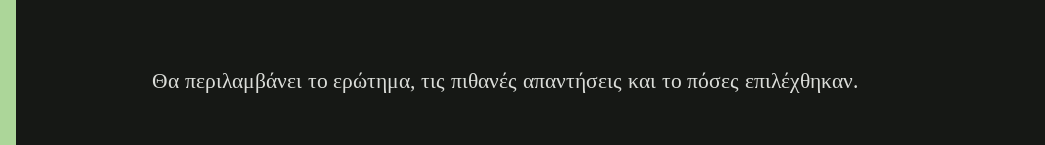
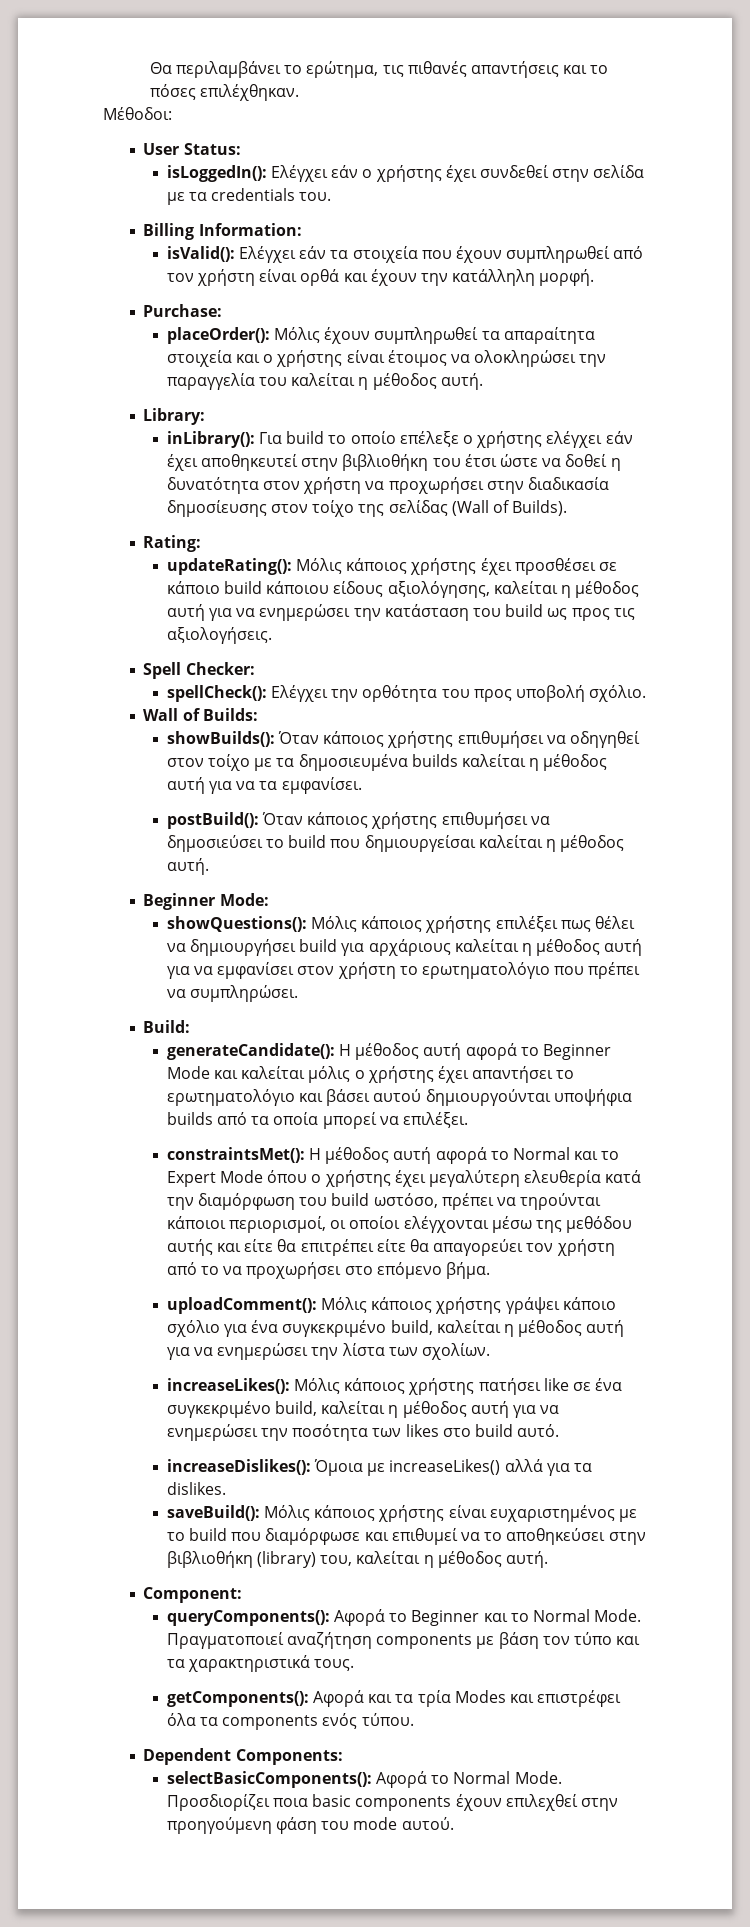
(859, 82) none -> [103,107,172,120] [143,143,241,155] [166,165,645,182] [166,188,332,205] [143,223,302,240] [166,246,644,263] [166,269,595,286] [143,304,223,317] [166,327,595,344] [166,350,607,367] [166,373,483,390] [143,408,206,425] [166,431,633,448] [166,454,621,471] [166,477,610,494] [166,500,568,517] [143,535,202,552] [166,558,618,575] [166,581,640,598] [166,604,635,621] [166,627,272,644] [143,662,255,679] [166,685,647,702] [143,708,258,721] [166,731,641,748] [166,754,608,771] [166,777,362,794] [166,812,550,829] [166,835,625,852] [166,858,209,875] [143,893,269,910] [166,916,636,933] [166,939,643,956] [166,962,641,979] [166,985,299,1002] [143,1020,191,1033] [166,1043,612,1060] [166,1066,575,1083] [166,1089,632,1106] [166,1112,469,1129] [166,1147,620,1164] [166,1170,642,1187] [166,1193,602,1210] [166,1216,633,1233] [166,1239,615,1256] [166,1262,491,1279] [166,1297,616,1314] [166,1320,625,1337] [166,1343,491,1360] [166,1378,623,1395] [166,1401,560,1418] [166,1424,560,1441] [166,1459,593,1476] [166,1482,226,1495] [166,1505,638,1522] [166,1528,646,1545] [166,1551,549,1568] [143,1587,243,1603] [166,1609,642,1626] [166,1632,641,1649] [166,1655,355,1672] [166,1690,622,1707] [166,1713,414,1730] [143,1748,343,1765] [166,1771,562,1788] [166,1794,619,1811] [166,1817,454,1834] // Μέθοδοι: // User Status: // isLoggedIn(): Ελέγχει εάν ο χρήστης έχει συνδεθεί στην σελίδα με τα credentials του. // Billing Information: // isValid(): Ελέγχει εάν τα στοιχεία που έχουν συμπληρωθεί από τον χρήστη είναι ορθά και έχουν την κατάλληλη μορφή. // Purchase: // placeOrder(): Μόλις έχουν συμπληρωθεί τα απαραίτητα στοιχεία και ο χρήστης είναι έτοιμος να ολοκληρώσει την παραγγελία του καλείται η μέθοδος αυτή. // Library: // inLibrary(): Για build το οποίο επέλεξε ο χρήστης ελέγχει εάν έχει αποθηκευτεί στην βιβλιοθήκη του έτσι ώστε να δοθεί η δυνατότητα στον χρήστη να προχωρήσει στην διαδικασία δημοσίευσης στον τοίχο της σελίδας (Wall of Builds). // Rating: // updateRating(): Μόλις κάποιος χρήστης έχει προσθέσει σε κάποιο build κάποιου είδους αξιολόγησης, καλείται η μέθοδος αυτή για να ενημερώσει την κατάσταση του build ως προς τις αξιολογήσεις. // Spell Checker: // spellCheck(): Ελέγχει την ορθότητα του προς υποβολή σχόλιο. // Wall of Builds: // showBuilds(): Όταν κάποιος χρήστης επιθυμήσει να οδηγηθεί στον τοίχο με τα δημοσιευμένα builds καλείται η μέθοδος αυτή για να τα εμφανίσει. // postBuild(): Όταν κάποιος χρήστης επιθυμήσει να δημοσιεύσει το build που δημιουργείσαι καλείται η μέθοδος αυτή. // Beginner Mode: // showQuestions(): Μόλις κάποιος χρήστης επιλέξει πως θέλει να δημιουργήσει build για αρχάριους καλείται η μέθοδος αυτή για να εμφανίσει στον χρήστη το ερωτηματολόγιο που πρέπει να συμπληρώσει. // Build: // generateCandidate(): Η μέθοδος αυτή αφορά το Beginner Mode και καλείται μόλις ο χρήστης έχει απαντήσει το ερωτηματολόγιο και βάσει αυτού δημιουργούνται υποψήφια builds από τα οποία μπορεί να επιλέξει. // constraintsMet(): Η μέθοδος αυτή αφορά το Normal και το Expert Mode όπου ο χρήστης έχει μεγαλύτερη ελευθερία κατά την διαμόρφωση του build ωστόσο, πρέπει να τηρούνται κάποιοι περιορισμοί, οι οποίοι ελέγχονται μέσω της μεθόδου αυτής και είτε θα επιτρέπει είτε θα απαγορεύει τον χρήστη από το να προχωρήσει στο επόμενο βήμα. // uploadComment(): Μόλις κάποιος χρήστης γράψει κάποιο σχόλιο για ένα συγκεκριμένο build, καλείται η μέθοδος αυτή για να ενημερώσει την λίστα των σχολίων. // increaseLikes(): Μόλις κάποιος χρήστης πατήσει like σε ένα συγκεκριμένο build, καλείται η μέθοδος αυτή για να ενημερώσει την ποσότητα των likes στο build αυτό. // increaseDislikes(): Όμοια με increaseLikes() αλλά για τα dislikes. // saveBuild(): Μόλις κάποιος χρήστης είναι ευχαριστημένος με το build που διαμόρφωσε και επιθυμεί να το αποθηκεύσει στην βιβλιοθήκη (library) του, καλείται η μέθοδος αυτή. // Component: // queryComponents(): Αφορά το Beginner και το Normal Mode. Πραγματοποιεί αναζήτηση components με βάση τον τύπο και τα χαρακτηριστικά τους. // getComponents(): Αφορά και τα τρία Modes και επιστρέφει όλα τα components ενός τύπου. // Dependent Components: // selectBasicComponents(): Αφορά το Normal Mode. Προσδιορίζει ποια basic components έχουν επιλεχθεί στην προηγούμενη φάση του mode αυτού.

